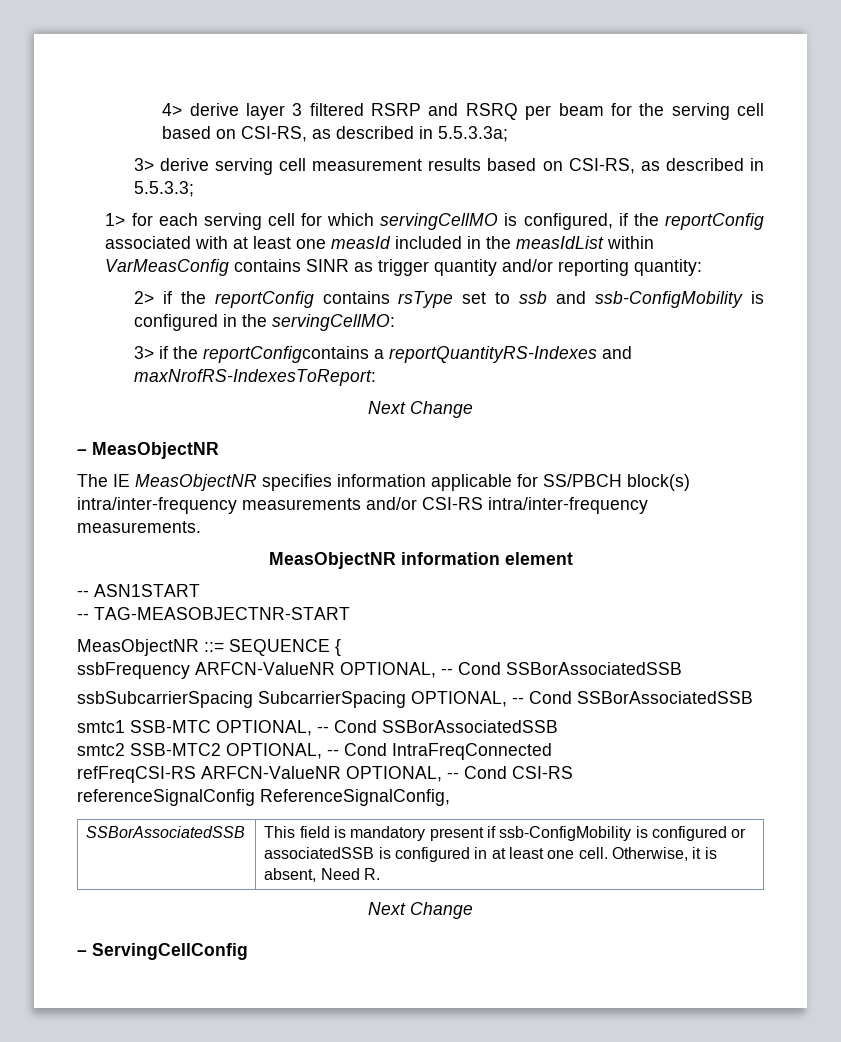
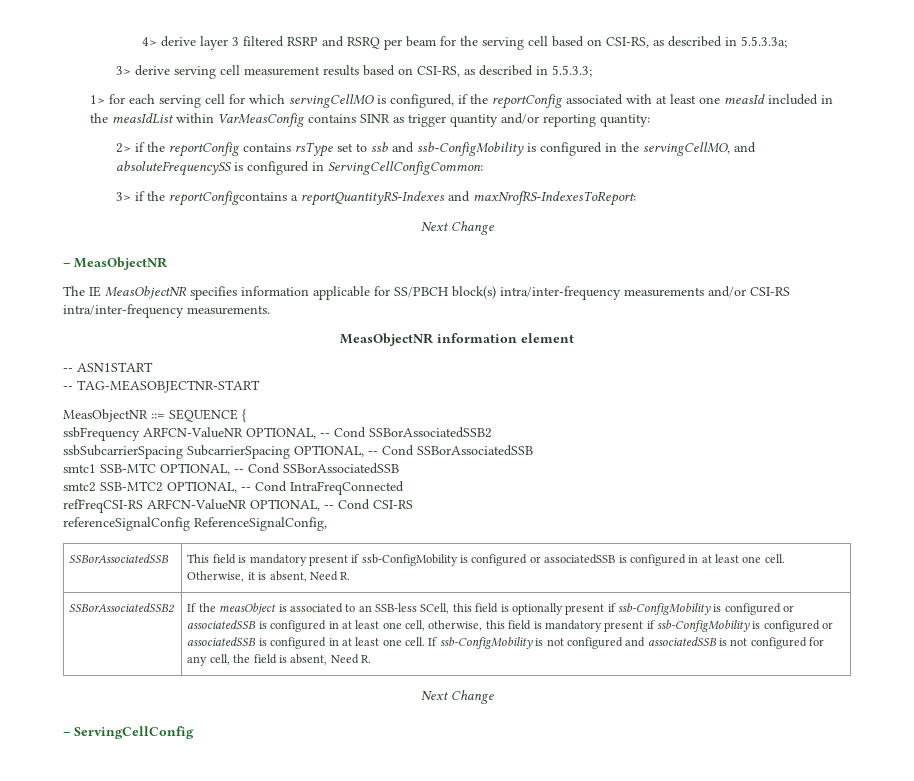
[271,314,395,331] servingCellMO: -> [642,142,756,156] [115,161,483,176] servingCellMO, and absoluteFrequencySS is configured in ServingCellConfigCommon:
[506,662,682,675] SSBorAssociatedSSB -> [369,427,492,438] SSBorAssociatedSSB2
(380, 874) none -> [69,603,176,613] [187,603,795,615] [187,620,834,632] [187,637,825,649] [187,654,372,666] // SSBorAssociatedSSB2 | If the measObject is associated to an SSB-less SCell, this field is optionally present if ssb-ConfigMobility is configured or associatedSSB is configured in at least one cell, otherwise, this field is mandatory present if ssb-ConfigMobility is configured or associatedSSB is configured in at least one cell. If ssb-ConfigMobility is not configured and associatedSSB is not configured for any cell, the field is absent, Need R.

